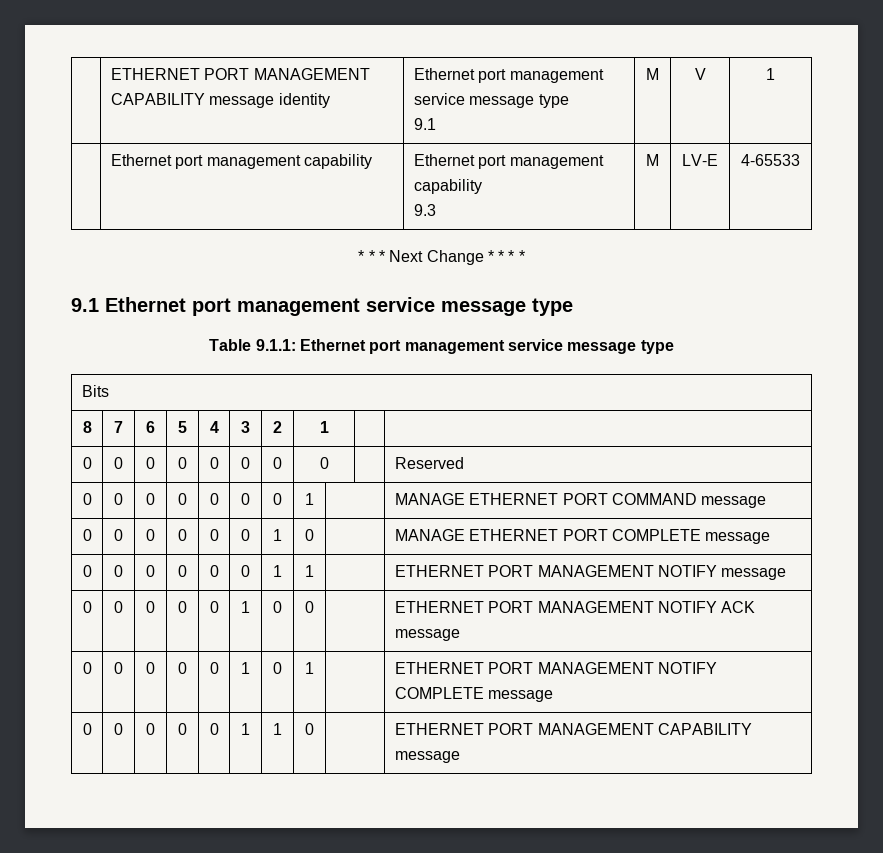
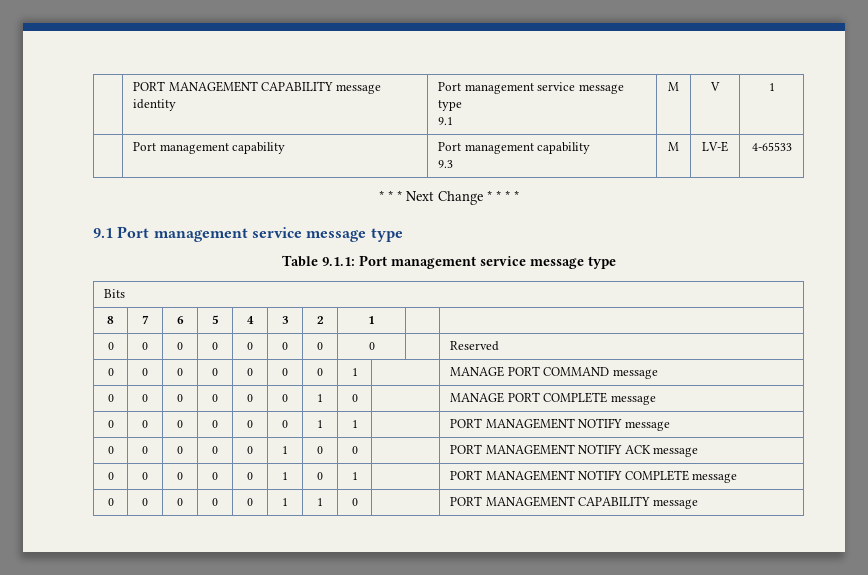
[110,68,200,80] | ETHERNET -> (133, 86) |
[413,68,507,83] Ethernet port -> [438,82,462,91] Port
[110,154,204,169] Ethernet port -> [133,142,157,151] Port
[413,154,507,169] Ethernet port -> [438,142,462,151] Port
[105,297,231,316] Ethernet port -> [117,226,150,238] Port
[300,339,402,354] Ethernet port -> [358,255,387,266] Port
[469,493,559,505] ETHERNET -> (505, 371) none
[469,529,559,541] ETHERNET -> (505, 397) none
[394,565,484,577] ETHERNET -> (358, 424) none
[394,601,484,613] ETHERNET -> (358, 450) none
[394,662,484,674] ETHERNET -> (358, 476) none
[394,723,484,735] ETHERNET -> (358, 502) none

